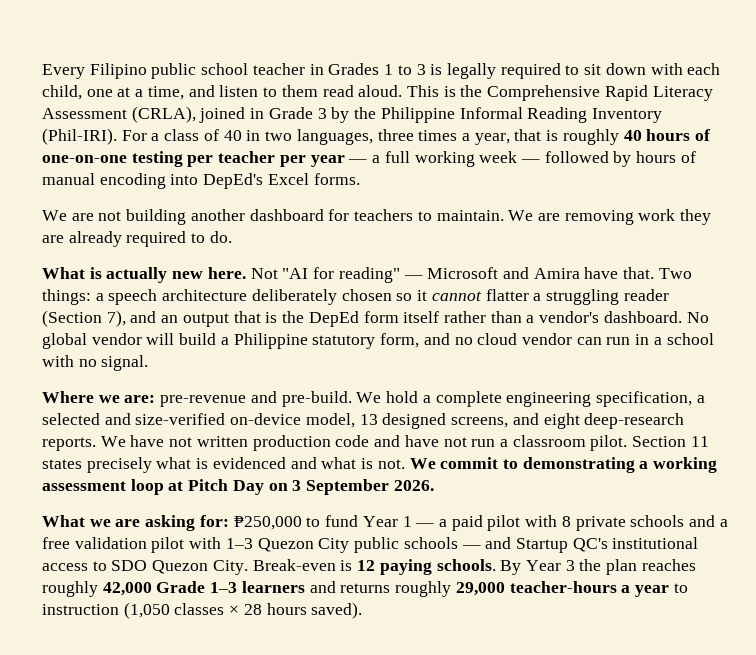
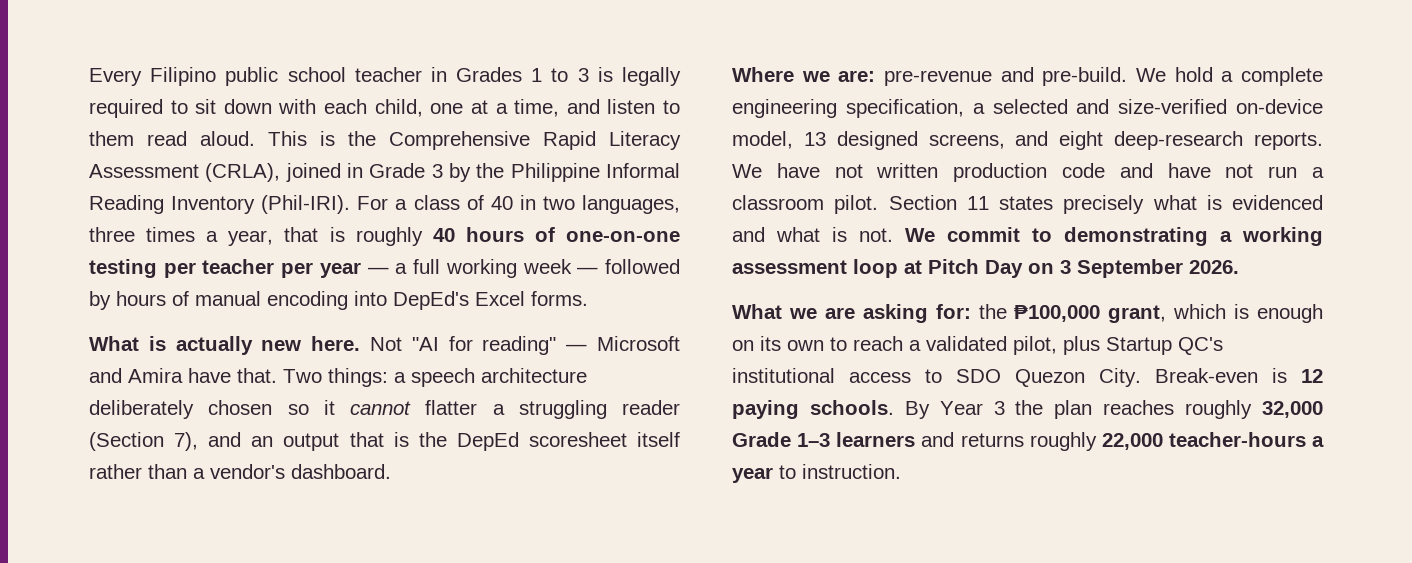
[42,209,712,225] [42,231,232,247] // We are not building another dashboard for teachers to maintain. We are removing work they are already required to do. -> (588, 298) none
[363,311,399,323] form -> [528,432,627,447] scoresheet
[686,312,709,323] [42,333,714,349] [42,355,149,371] No global vendor will build a Philippine statutory form, and no cloud vendor can run in a school with no signal. -> (391, 471) none
[233,515,728,531] [42,537,512,553] ₱250,000 to fund Year 1 — a paid pilot with 8 private schools and a free validation pilot with 1–3 Quezon City public schools — and -> [978,304,1323,323] [732,336,1100,355] the ₱100,000 grant, which is enough on its own to reach a validated pilot, plus
[102,582,152,596] 42,000 -> [1262,401,1323,418] 32,000
[455,582,505,596] 29,000 -> [1101,433,1163,450] 22,000
[42,602,363,619] instruction (1,050 classes × 28 hours saved). -> [802,464,901,479] instruction.

